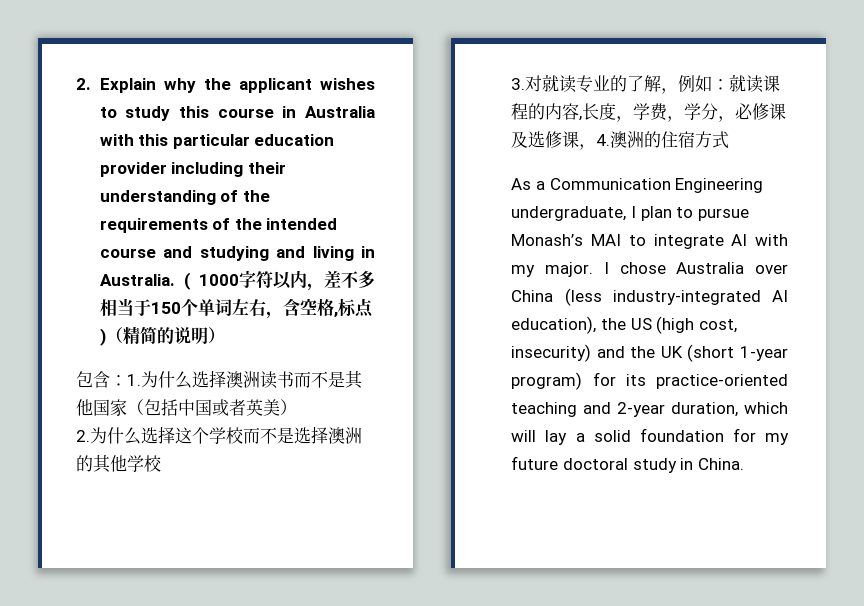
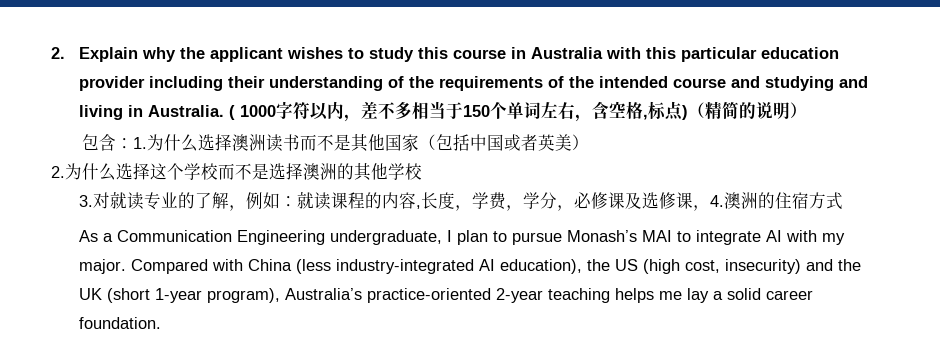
[603,262,788,274] I chose Australia over -> [131,259,244,274] Compared with
[511,372,788,390] [511,402,788,417] [511,428,789,445] [511,456,744,473] program) for its practice-oriented teaching and 2-year duration, which will lay a solid foundation for my future doctoral study in China. -> [207,288,814,303] [79,317,162,329] program), Australia’s practice-oriented 2-year teaching helps me lay a solid career foundation.

